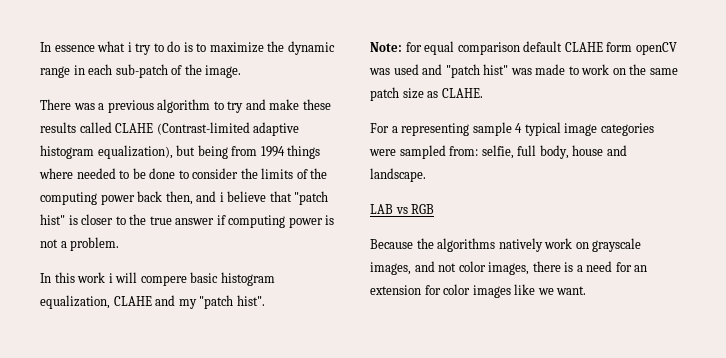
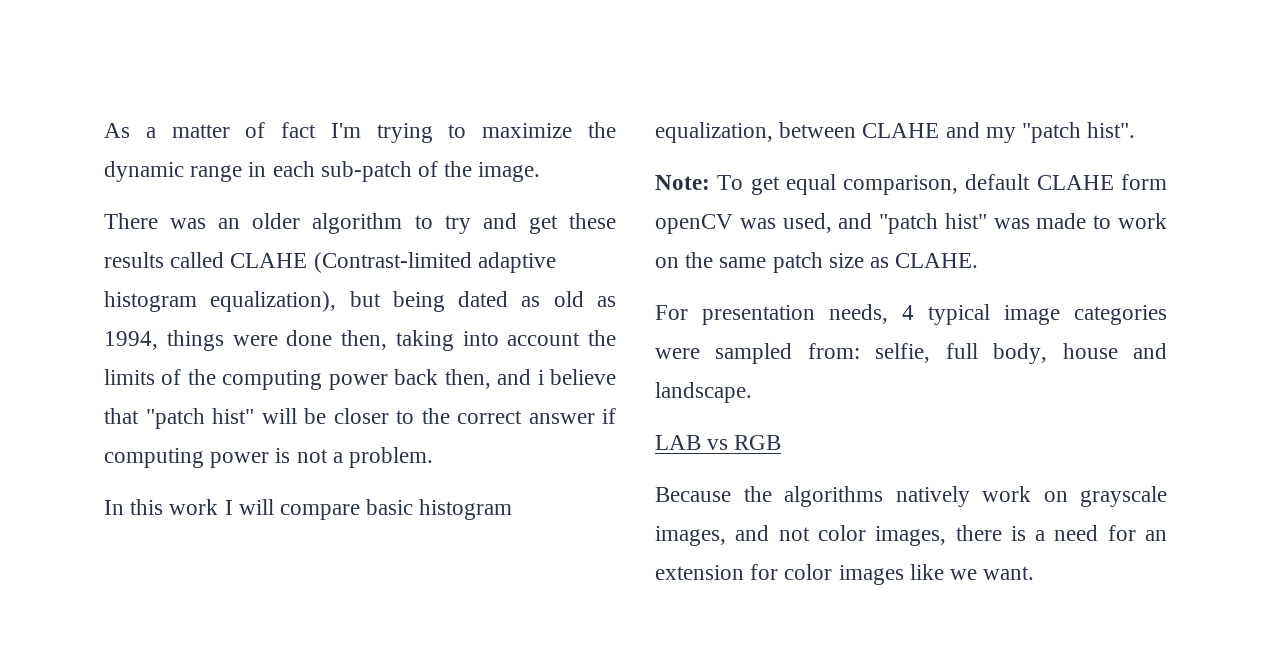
[40,41,193,55] In essence what i try to do is -> [104,122,433,143] As a matter of fact I'm trying
[98,100,154,113] a previous -> [218,213,301,229] an older
[269,99,300,110] make -> [528,215,558,234] get
[231,145,321,159] [39,168,239,179] from 1994 things where needed to be done to consider -> [458,291,616,307] [104,330,581,351] dated as old as 1994, things were done then, taking into account
[68,215,78,225] is -> [261,408,326,424] will be
[149,216,172,225] true -> [457,410,522,424] correct
[108,272,187,286] i will compere -> [224,499,361,520] I will compare
(110, 302) none -> [779,122,857,138] between
[405,41,520,55] for equal comparison -> [717,174,959,195] To get equal comparison,
[393,64,419,75] used -> [782,213,832,233] used,
[391,122,512,136] a representing sample -> [702,304,888,325] presentation needs,

